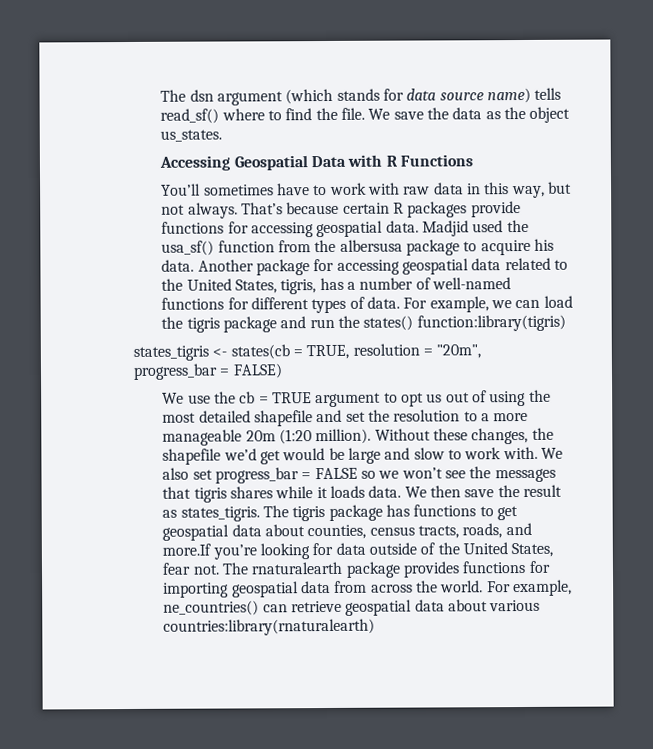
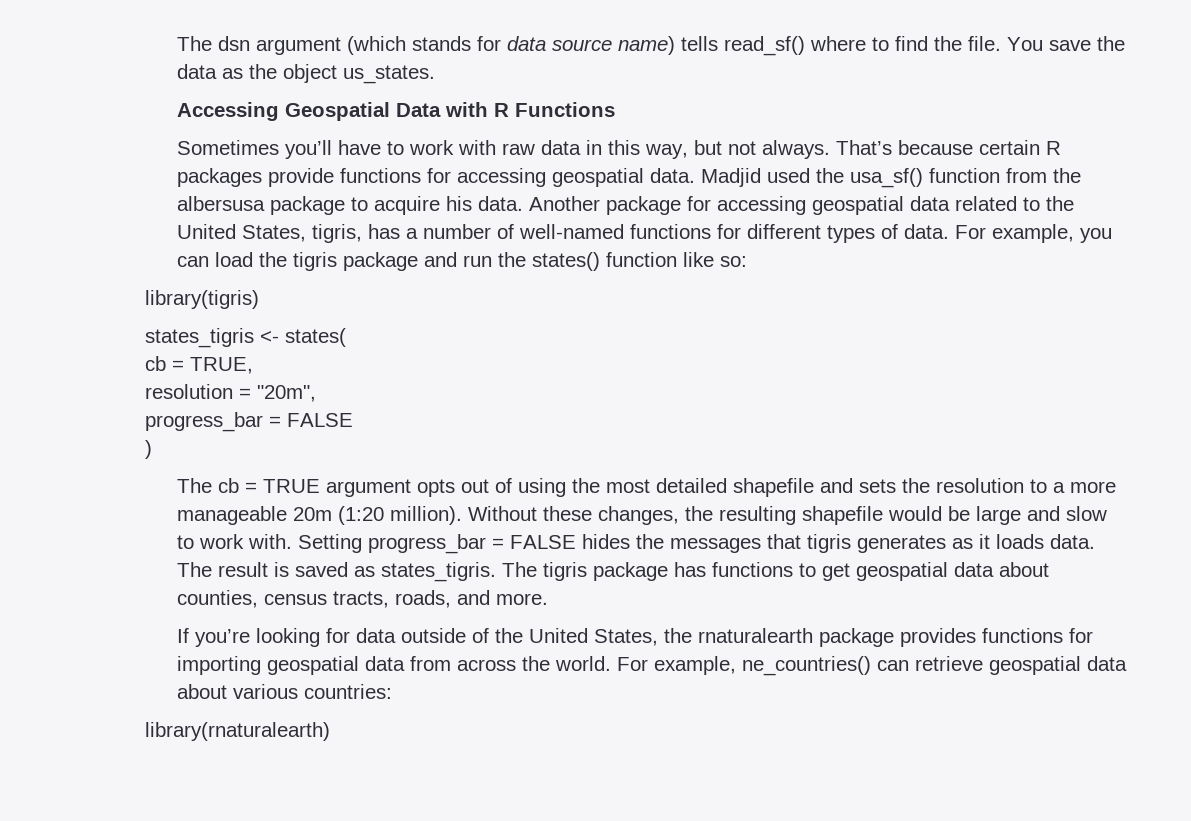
[368,108,391,120] We -> [1006,37,1043,51] You
[161,183,274,196] You’ll sometimes -> [176,140,332,159] Sometimes you’ll
[490,300,512,309] we -> [1079,228,1112,243] you
[416,314,566,332] function:library(tigris) -> [605,252,747,267] [144,290,259,309] function like so: // library(tigris)
[230,344,290,360] states(cb -> [284,328,346,347] [144,356,166,371] states( // cb
(350, 352) none -> (253, 365) //
[232,363,283,379] [162,391,237,404] FALSE) // We use the -> [286,413,353,427] [144,440,152,459] [176,478,212,493] FALSE // ) // The
[383,392,443,407] to opt us -> [416,479,455,497] opts
[345,411,366,422] set -> [858,479,896,493] sets
[162,448,282,465] shapefile we’d get -> [718,506,883,525] resulting shapefile
[540,447,563,459] [162,467,466,484] We also set progress_bar = FALSE so we won’t see -> [297,534,630,554] Setting progress_bar = FALSE hides
[230,486,314,499] shares while -> [856,535,973,553] generates as
[404,484,562,498] We then save the result -> [176,562,348,577] The result is saved
[162,543,212,556] more.If -> [495,593,548,605] [176,628,189,643] more. // If
[162,562,250,575] fear not. The -> [663,628,692,643] the
[163,618,376,636] countries:library(rnaturalearth) -> [303,684,392,699] [144,722,330,741] countries: // library(rnaturalearth)

